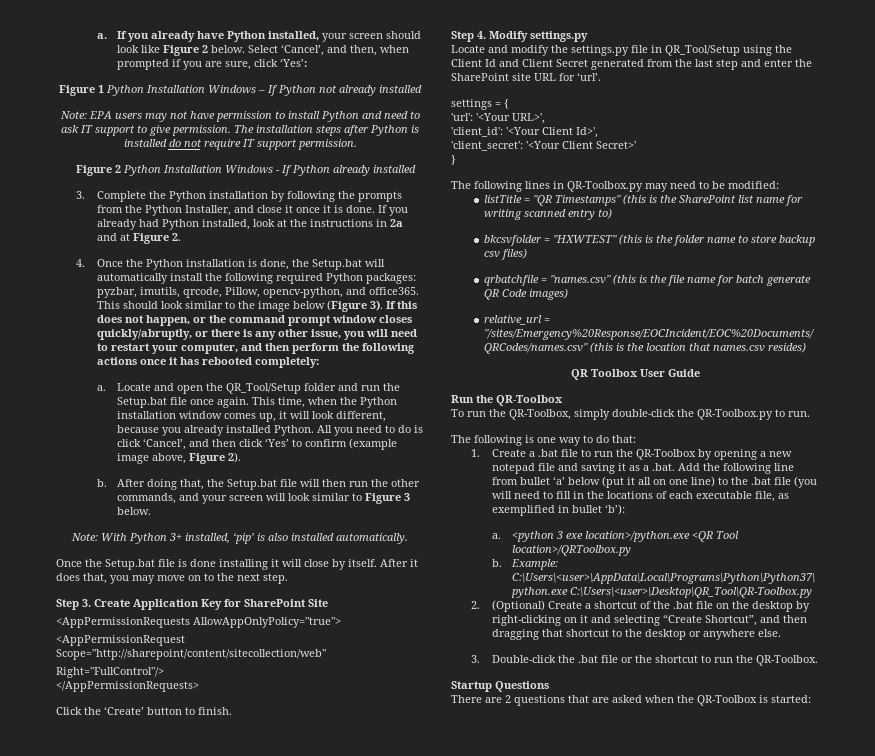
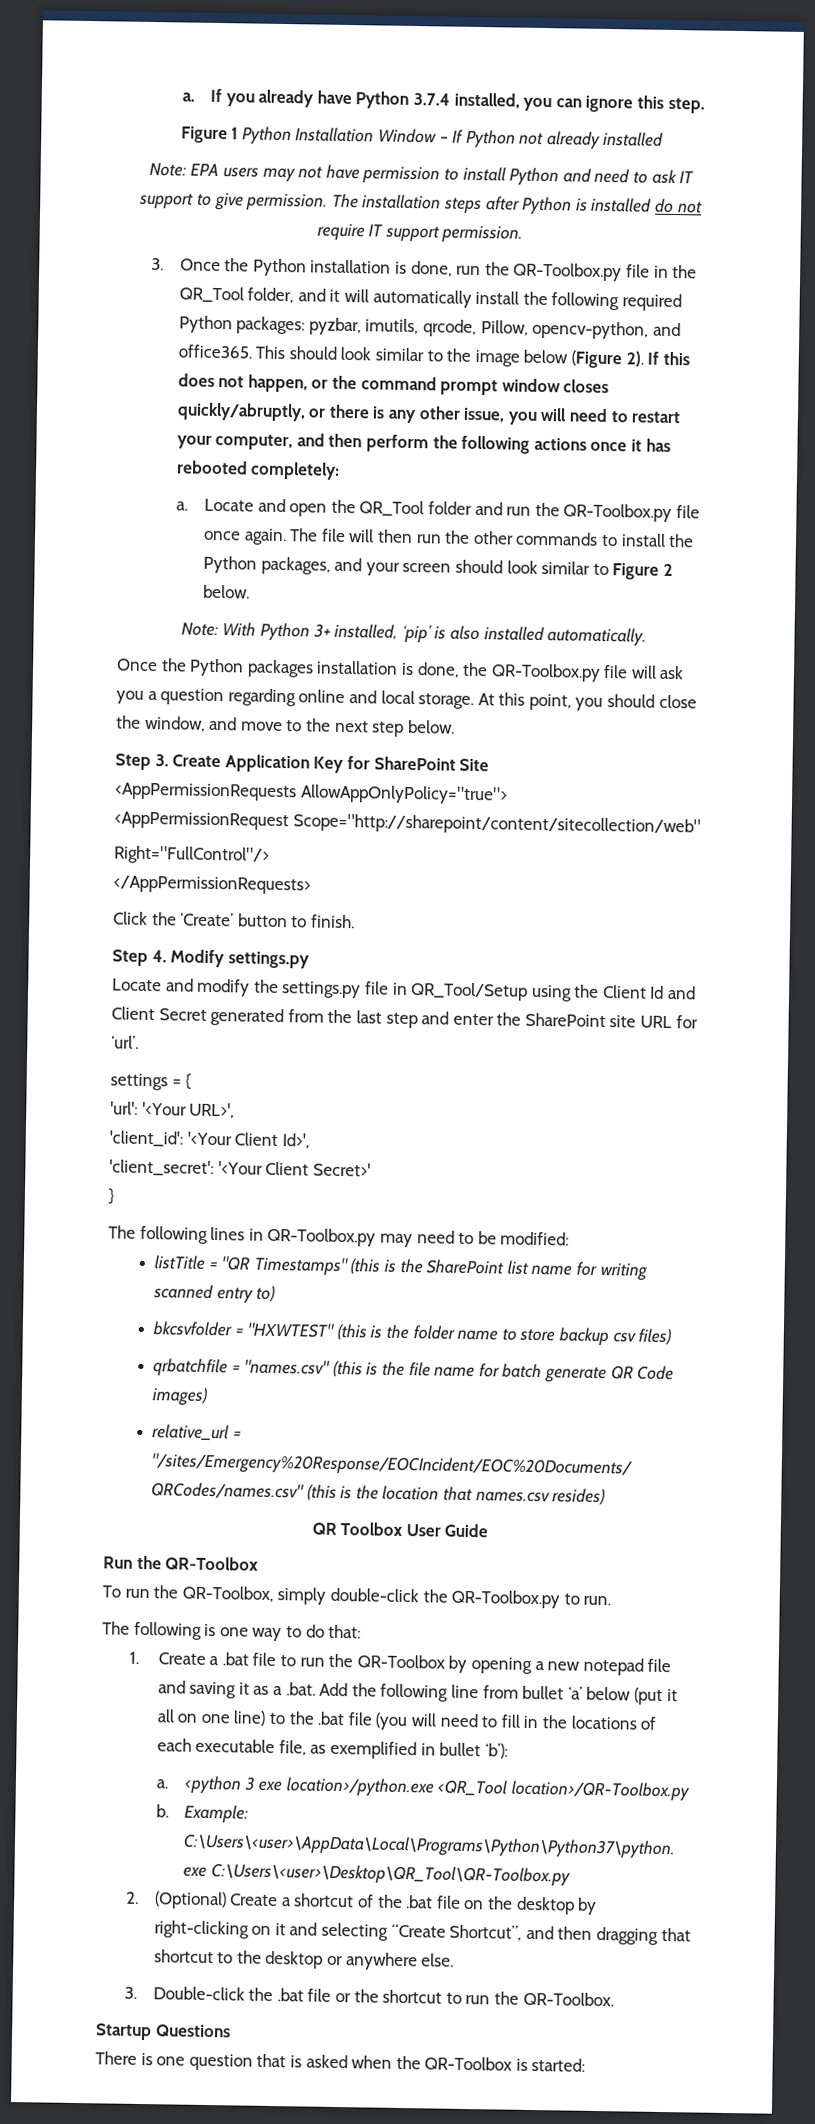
[268,31,422,42] [117,44,410,56] [117,58,308,70] installed, your screen should look like Figure 2 below. Select ‘Cancel’, and then, when prompted if you are sure, click ‘Yes’: -> [412,92,705,114] 3.7.4 installed, you can ignore this step.
[208,85,256,93] Windows -> [377,128,437,144] Window
[76,165,417,176] [76,191,402,202] [96,205,408,216] [96,219,403,230] [96,233,181,244] [76,259,86,267] Figure 2 Python Installation Windows - If Python already installed // 3. Complete the Python installation by following the prompts from the Python Installer, and close it once it is done. If you already had Python installed, look at the instructions in 2a and at Figure 2. // 4. -> [151,257,165,271] 3.
[291,259,362,270] the Setup.bat -> [456,262,698,282] [178,286,341,304] run the QR-Toolbox.py file in the QR_Tool folder, and it
[369,300,383,311] 3). -> [625,351,644,367] 2).
[226,383,302,394] QR_Tool/Setup -> [359,500,425,517] QR_Tool
[117,397,168,408] Setup.bat -> [563,503,673,523] QR-Toolbox.py
[252,397,398,408] [117,411,387,422] [117,425,424,436] [117,438,398,450] [117,452,242,464] [96,479,278,490] This time, when the Python installation window comes up, it will look different, because you already installed Python. All you need to do is click ‘Cancel’, and then click ‘Yes’ to confirm (example image above, Figure 2). // b. After doing that, the Setup.bat -> [289,528,319,542] The
[117,493,177,504] commands, -> [515,531,695,548] [203,555,331,575] commands to install the Python packages,
[266,493,287,501] will -> [454,559,503,574] should
[404,493,411,501] 3 -> [662,563,673,577] 2
[105,559,418,570] [56,573,201,584] Setup.bat file is done installing it will close by itself. After it does that, you may move on -> [189,658,685,682] [116,688,697,711] [116,715,283,732] Python packages installation is done, the QR-Toolbox.py file will ask you a question regarding online and local storage. At this point, you should close the window, and move
[263,573,288,584] step. -> [371,719,455,737] step below.
[692,531,740,542] [512,545,632,556] <QR Tool location>/QRToolbox.py -> [437,1779,690,1802] <QR_Tool location>/QR-Toolbox.py
[485,695,609,706] are 2 questions that are -> [140,2053,302,2071] is one question that is

